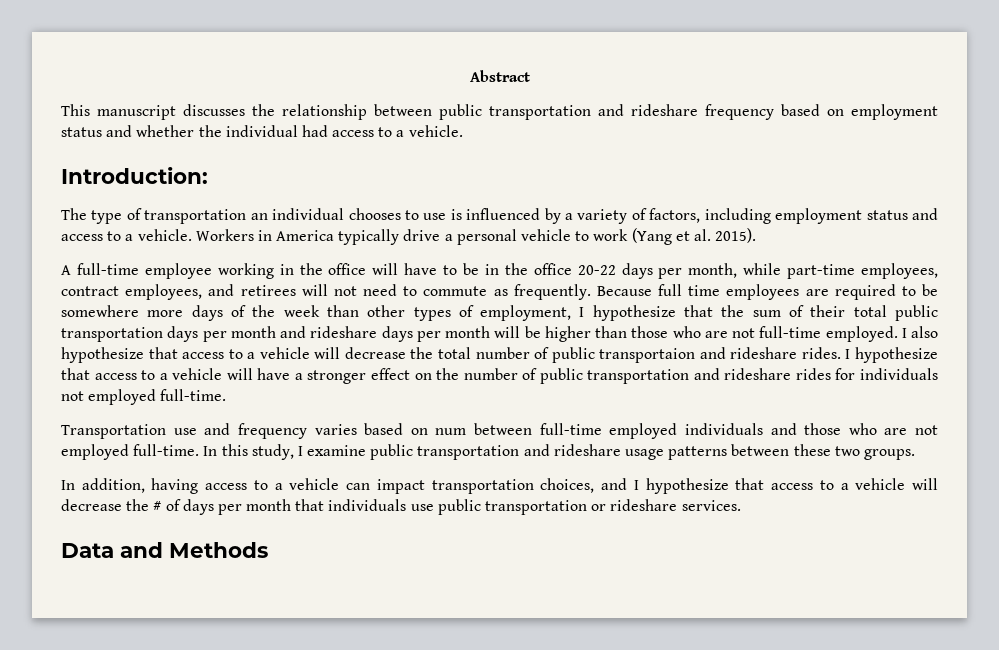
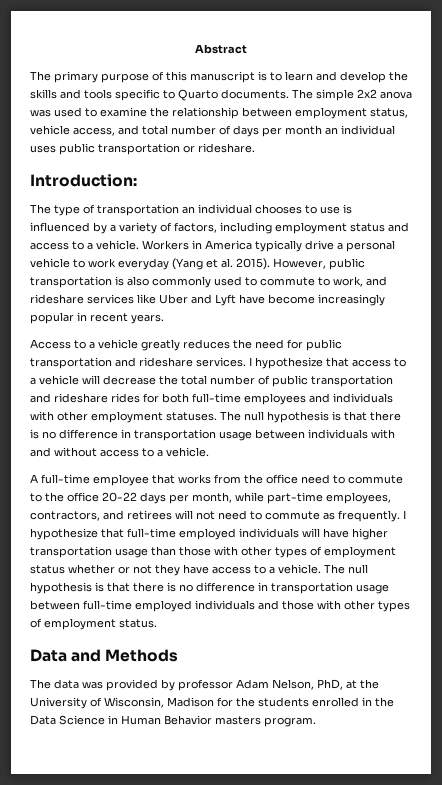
[61,104,938,120] [61,125,463,137] This manuscript discusses the relationship between public transportation and rideshare frequency based on employment status and whether the individual had access to a vehicle. -> [30,71,408,83] [30,89,412,101] [30,107,408,119] [30,125,395,137] [30,143,255,155] The primary purpose of this manuscript is to learn and develop the skills and tools specific to Quarto documents. The simple 2x2 anova was used to examine the relationship between employment status, vehicle access, and total number of days per month an individual uses public transportation or rideshare.
(629, 235) none -> [118,258,169,270] everyday
[61,263,938,279] [61,284,938,300] [61,305,938,321] [61,326,938,342] // A full-time employee working in the office will have to be in the office 20-22 days per month, while part-time employees, contract employees, and retirees will not need to commute as frequently. Because full time employees are required to be somewhere more days of the week than other types of employment, I hypothesize that the sum of their total public transportation days per month and rideshare days per month will be higher than those who are not full-time employed. I also -> [273,258,365,270] [30,276,387,288] [30,294,385,306] [30,312,164,324] [30,339,342,351] [30,357,252,369] However, public transportation is also commonly used to commute to work, and rideshare services like Uber and Lyft have become increasingly popular in recent years. // Access to a vehicle greatly reduces the need for public transportation and rideshare services. I
[599,347,938,363] [61,368,583,384] transportaion and rideshare rides. I hypothesize that access to a vehicle will have a stronger effect on the number of public -> (308, 381) none
[859,368,938,380] [61,389,227,405] [61,423,467,439] individuals not employed full-time. // Transportation use and frequency varies based on num -> [162,393,393,405] [30,411,401,423] [30,429,395,441] [30,447,209,457] [30,474,403,486] [30,492,391,504] [30,510,406,522] [30,528,388,540] [30,546,396,558] [30,564,368,576] [30,582,389,594] both full-time employees and individuals with other employment statuses. The null hypothesis is that there is no difference in transportation usage between individuals with and without access to a vehicle. // A full-time employee that works from the office need to commute to the office 20-22 days per month, while part-time employees, contractors, and retirees will not need to commute as frequently. I hypothesize that full-time employed individuals will have higher transportation usage than those with other types of employment status whether or not they have access to a vehicle. The null hypothesis is that there is no difference in transportation usage
[848,423,938,435] [61,444,915,460] [61,478,938,494] [61,499,741,515] [61,542,268,558] who are not employed full-time. In this study, I examine public transportation and rideshare usage patterns between these two groups. // In addition, having access to a vehicle can impact transportation choices, and I hypothesize that access to a vehicle will decrease the # of days per month that individuals use public transportation or rideshare services. // Data and Methods -> [317,600,410,612] [30,618,157,630] [30,649,179,662] [30,679,379,691] [30,697,394,709] [30,715,316,727] with other types of employment status. // Data and Methods // The data was provided by professor Adam Nelson, PhD, at the University of Wisconsin, Madison for the students enrolled in the Data Science in Human Behavior masters program.

